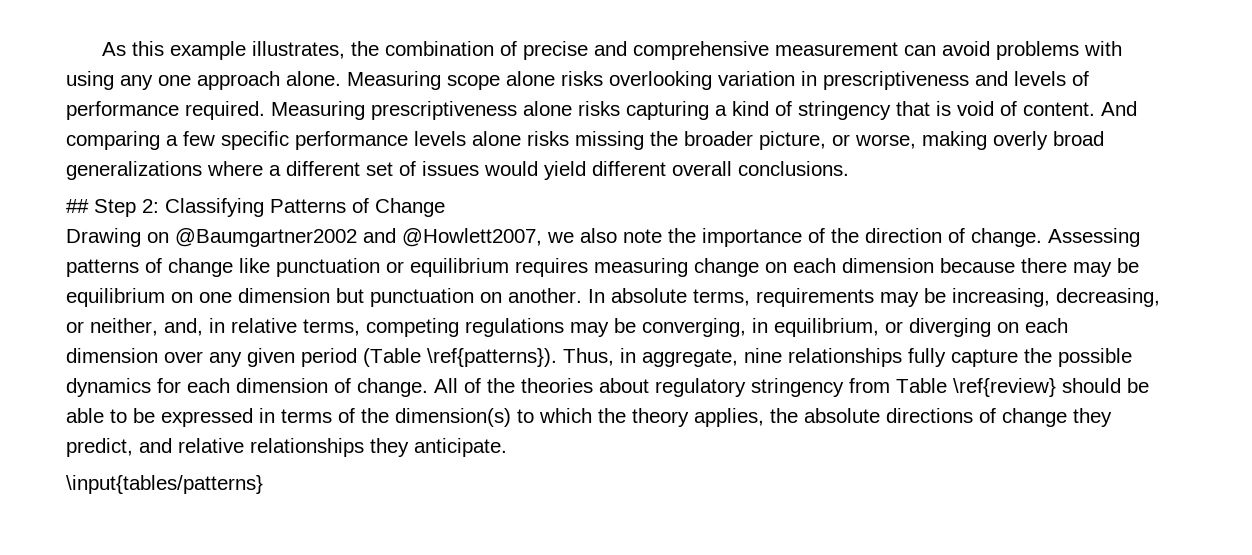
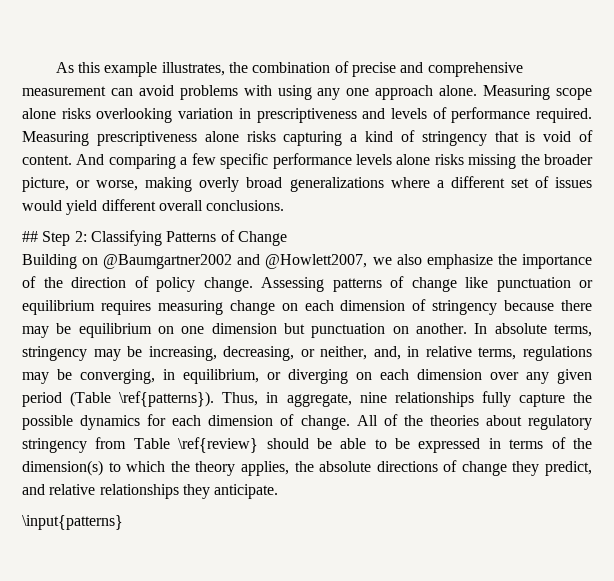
[66,228,141,247] Drawing -> [22,254,77,269] Building
[623,229,662,243] note -> [426,254,493,269] emphasize
(965, 235) none -> [156,277,195,292] policy
(934, 265) none -> [412,299,498,315] of stringency
[756,288,874,307] requirements -> [22,346,87,361] stringency
[366,318,459,337] competing -> (517, 353) none
[66,475,263,494] \input{tables/patterns} -> [22,515,123,530] \input{patterns}

